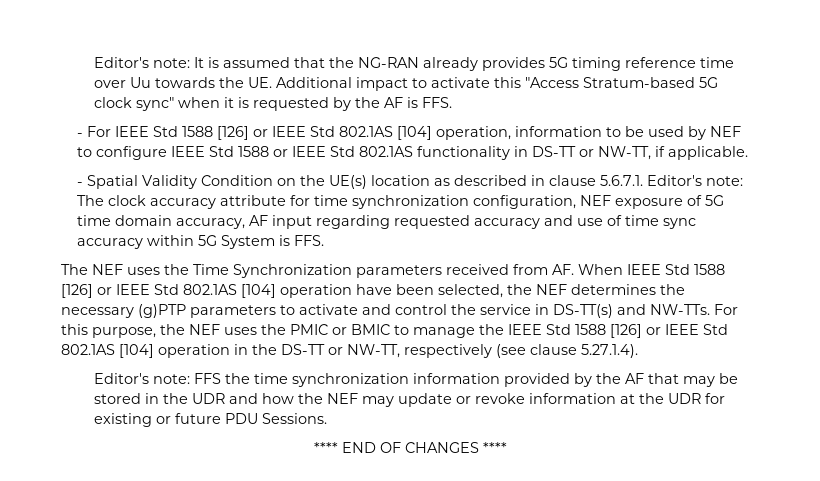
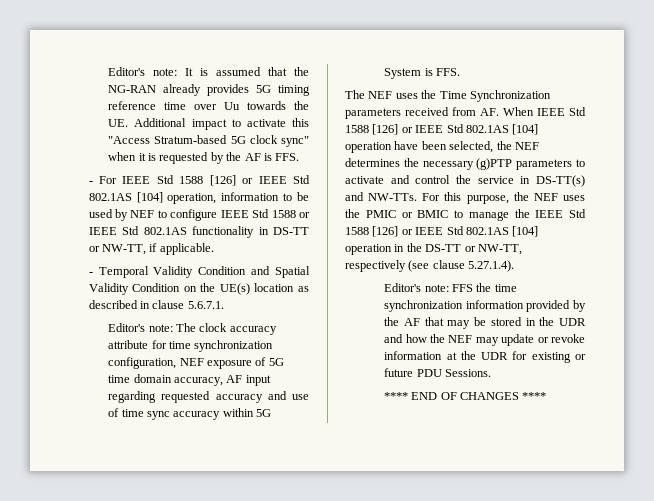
(84, 184) none -> [98,266,271,278] Temporal Validity Condition and
(644, 180) none -> (224, 305) //

